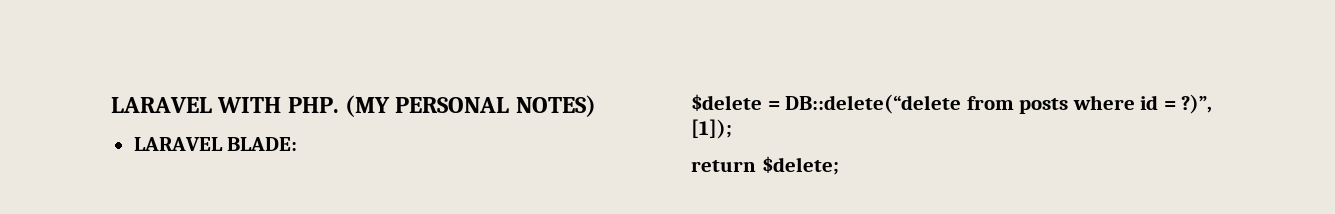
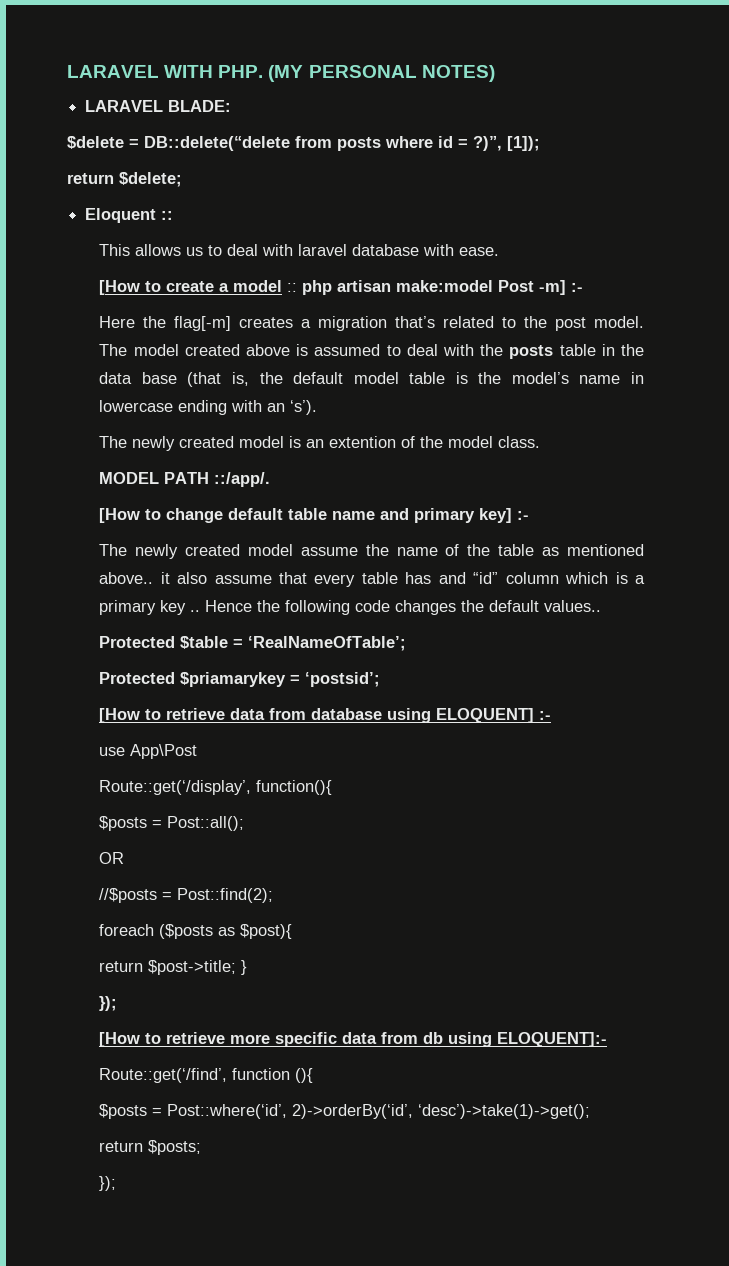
(839, 165) none -> [85,208,174,223] [99,244,500,256] [99,280,584,295] [99,316,644,331] [99,344,644,359] [99,372,644,387] [99,400,318,415] [99,436,541,451] [99,472,271,487] [99,508,530,523] [99,544,645,559] [99,572,645,587] [99,600,602,615] [99,636,407,651] [99,672,381,687] [99,708,552,723] [99,744,198,759] [99,780,333,795] [99,816,245,831] [99,852,125,864] [99,888,274,903] [99,924,293,939] [99,960,248,975] [99,996,118,1011] [99,1032,608,1047] [99,1068,314,1083] [99,1104,591,1119] [99,1140,202,1155] [99,1176,117,1191] // Eloquent :: // This allows us to deal with laravel database with ease. // [How to create a model :: php artisan make:model Post -m] :- // Here the flag[-m] creates a migration that’s related to the post model. The model created above is assumed to deal with the posts table in the data base (that is, the default model table is the model’s name in lowercase ending with an ‘s’). // The newly created model is an extention of the model class. // MODEL PATH ::/app/. // [How to change default table name and primary key] :- // The newly created model assume the name of the table as mentioned above.. it also assume that every table has and “id” column which is a primary key .. Hence the following code changes the default values.. // Protected $table = ‘RealNameOfTable’; // Protected $priamarykey = ‘postsid’; // [How to retrieve data from database using ELOQUENT] :- // use App\Post // Route::get(‘/display’, function(){ // $posts = Post::all(); // OR // //$posts = Post::find(2); // foreach ($posts as $post){ // return $post->title; } // }); // [How to retrieve more specific data from db using ELOQUENT]:- // Route::get(‘/find’, function (){ // $posts = Post::where(‘id’, 2)->orderBy(‘id’, ‘desc’)->take(1)->get(); // return $posts; // });

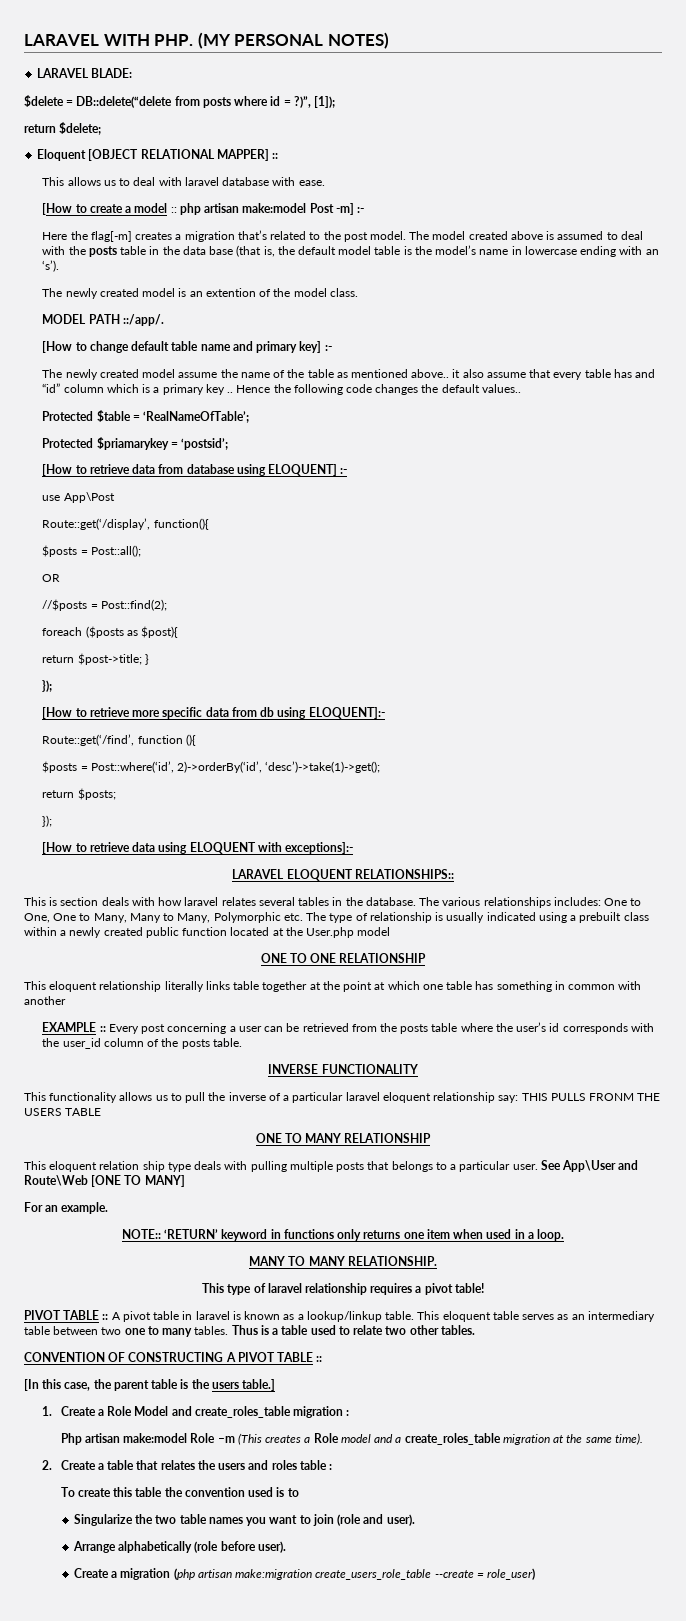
(157, 215) none -> [88,149,269,161] [OBJECT RELATIONAL MAPPER]
(117, 1183) none -> [42,842,354,854] [232,869,454,881] [24,897,642,908] [24,912,649,923] [24,927,391,938] [260,953,427,963] [24,981,642,992] [24,996,66,1005] [42,1022,654,1034] [42,1038,242,1049] [268,1064,418,1074] [24,1092,661,1103] [24,1108,102,1116] [255,1133,432,1143] [24,1160,639,1172] [24,1175,185,1187] [24,1202,109,1214] [121,1229,565,1241] [249,1256,437,1266] [202,1283,484,1295] [24,1310,655,1322] [24,1325,475,1337] [24,1352,323,1362] [24,1379,276,1391] [42,1406,350,1418] [60,1433,643,1445] [42,1460,333,1470] [60,1487,299,1497] [73,1514,415,1526] [72,1541,286,1553] [73,1568,536,1580] // [How to retrieve data using ELOQUENT with exceptions]:- // LARAVEL ELOQUENT RELATIONSHIPS:: // This is section deals with how laravel relates several tables in the database. The various relationships includes: One to One, One to Many, Many to Many, Polymorphic etc. The type of relationship is usually indicated using a prebuilt class within a newly created public function located at the User.php model // ONE TO ONE RELATIONSHIP // This eloquent relationship literally links table together at the point at which one table has something in common with another // EXAMPLE :: Every post concerning a user can be retrieved from the posts table where the user’s id corresponds with the user_id column of the posts table. // INVERSE FUNCTIONALITY // This functionality allows us to pull the inverse of a particular laravel eloquent relationship say: THIS PULLS FRONM THE USERS TABLE // ONE TO MANY RELATIONSHIP // This eloquent relation ship type deals with pulling multiple posts that belongs to a particular user. See App\User and Route\Web [ONE TO MANY] // For an example. // NOTE:: ‘RETURN’ keyword in functions only returns one item when used in a loop. // MANY TO MANY RELATIONSHIP. // This type of laravel relationship requires a pivot table! // PIVOT TABLE :: A pivot table in laravel is known as a lookup/linkup table. This eloquent table serves as an intermediary table between two one to many tables. Thus is a table used to relate two other tables. // CONVENTION OF CONSTRUCTING A PIVOT TABLE :: // [In this case, the parent table is the users table.] // 1. Create a Role Model and create_roles_table migration : // Php artisan make:model Role –m (This creates a Role model and a create_roles_table migration at the same time). // 2. Create a table that relates the users and roles table : // To create this table the convention used is to // Singularize the two table names you want to join (role and user). // Arrange alphabetically (role before user). // Create a migration (php artisan make:migration create_users_role_table --create = role_user)

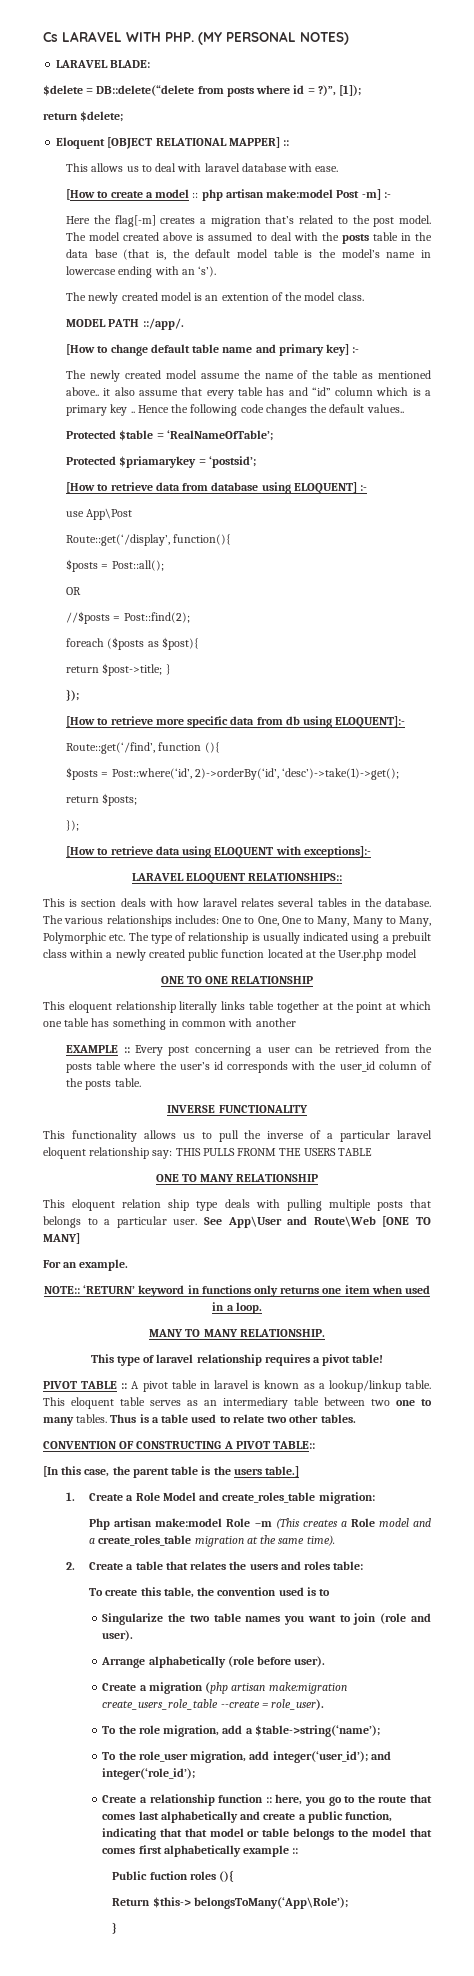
(24, 40) none -> [43,32,58,42] Cs
[277,1352,323,1362] TABLE :: -> [273,1441,316,1449] TABLE::
[293,1406,350,1418] migration : -> [318,1492,375,1504] migration:
[299,1460,333,1470] table : -> [333,1561,364,1570] table:
[135,1487,163,1497] table -> [163,1587,194,1598] table,
[487,1568,536,1580] role_user) -> [271,1699,325,1710] [102,1725,380,1737] [102,1751,391,1763] [102,1768,196,1780] [102,1794,432,1806] [102,1811,393,1823] [102,1828,432,1840] [102,1845,299,1857] [112,1870,234,1882] [112,1897,348,1909] [112,1922,118,1934] role_user). // To the role migration, add a $table->string(‘name’); // To the role_user migration, add integer(‘user_id’); and integer(‘role_id’); // Create a relationship function :: here, you go to the route that comes last alphabetically and create a public function, indicating that that model or table belongs to the model that comes first alphabetically example :: // Public fuction roles (){ // Return $this-> belongsToMany(‘App\Role’); // }

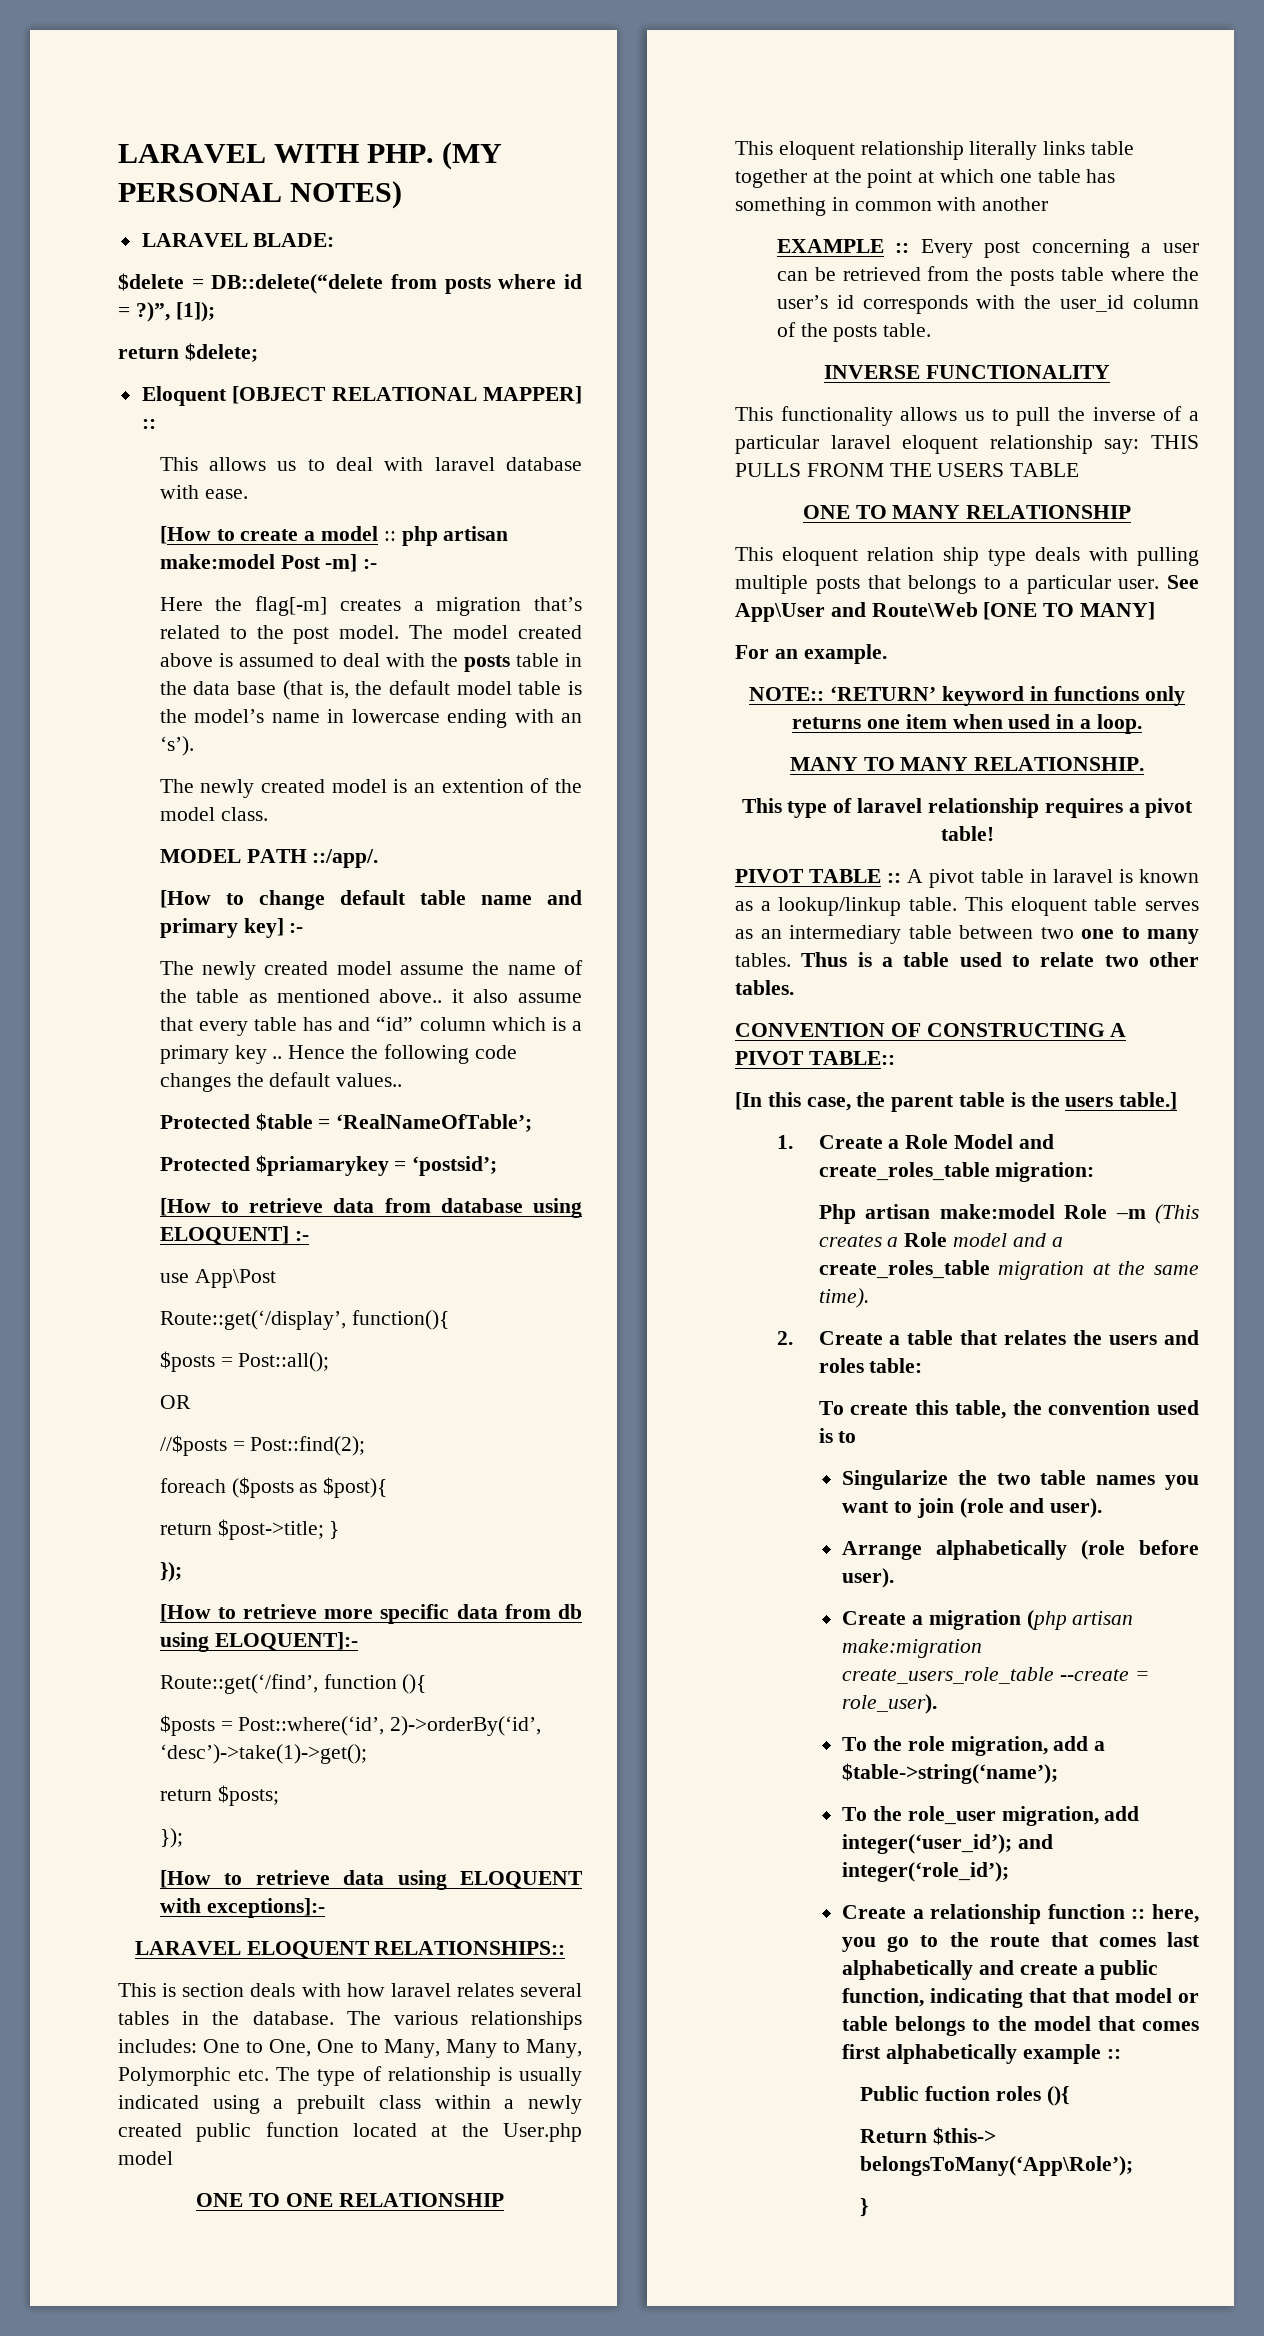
[43,32,58,42] Cs -> (118, 153) none

